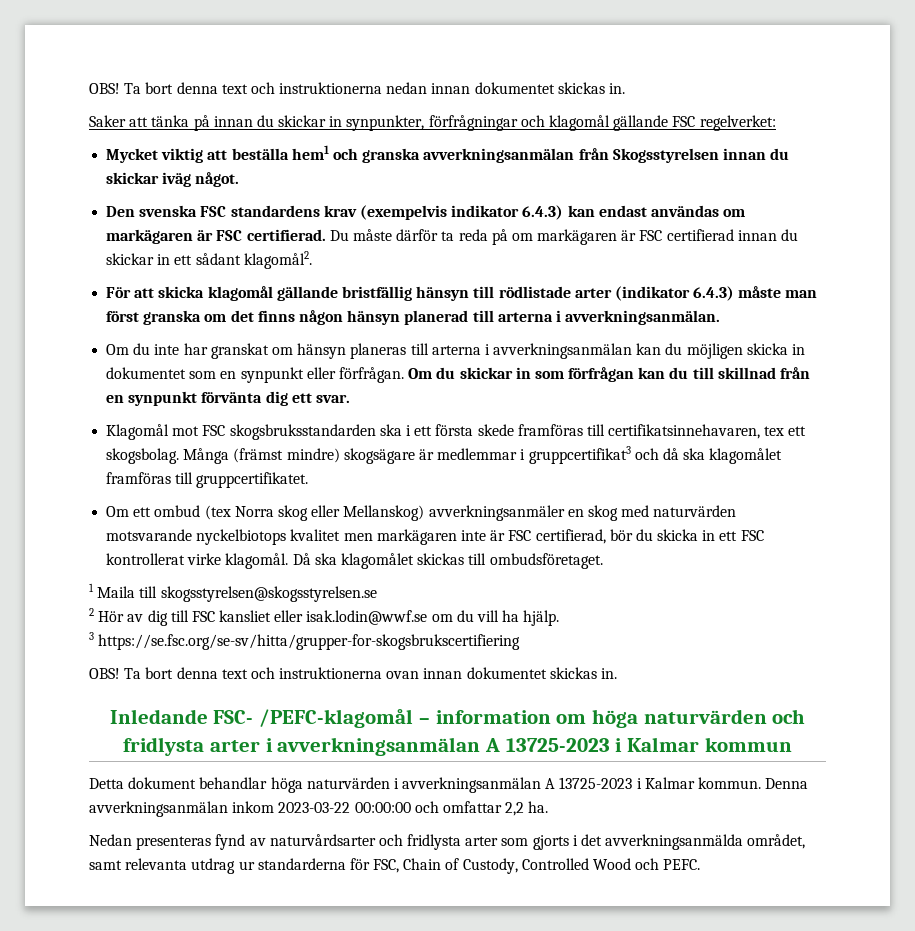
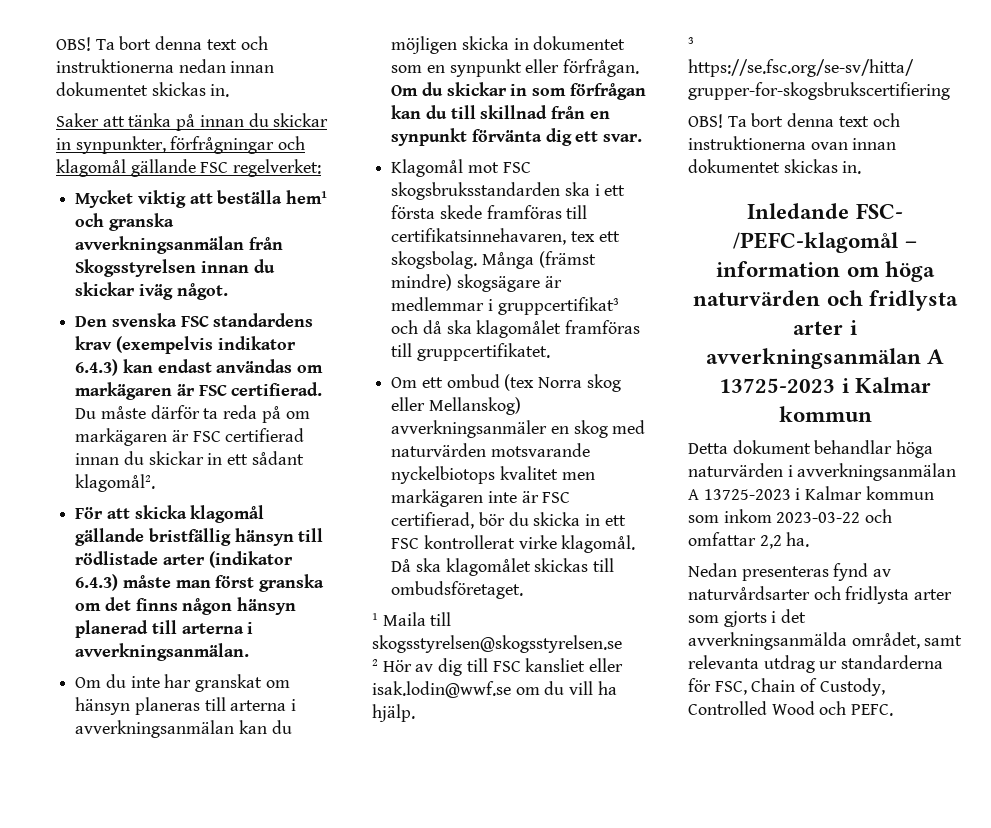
[698,777,809,789] [89,801,228,817] kommun. Denna avverkningsanmälan -> [865,486,934,500] [688,515,719,523] kommun som
[354,802,411,813] 00:00:00 -> (861, 517) none

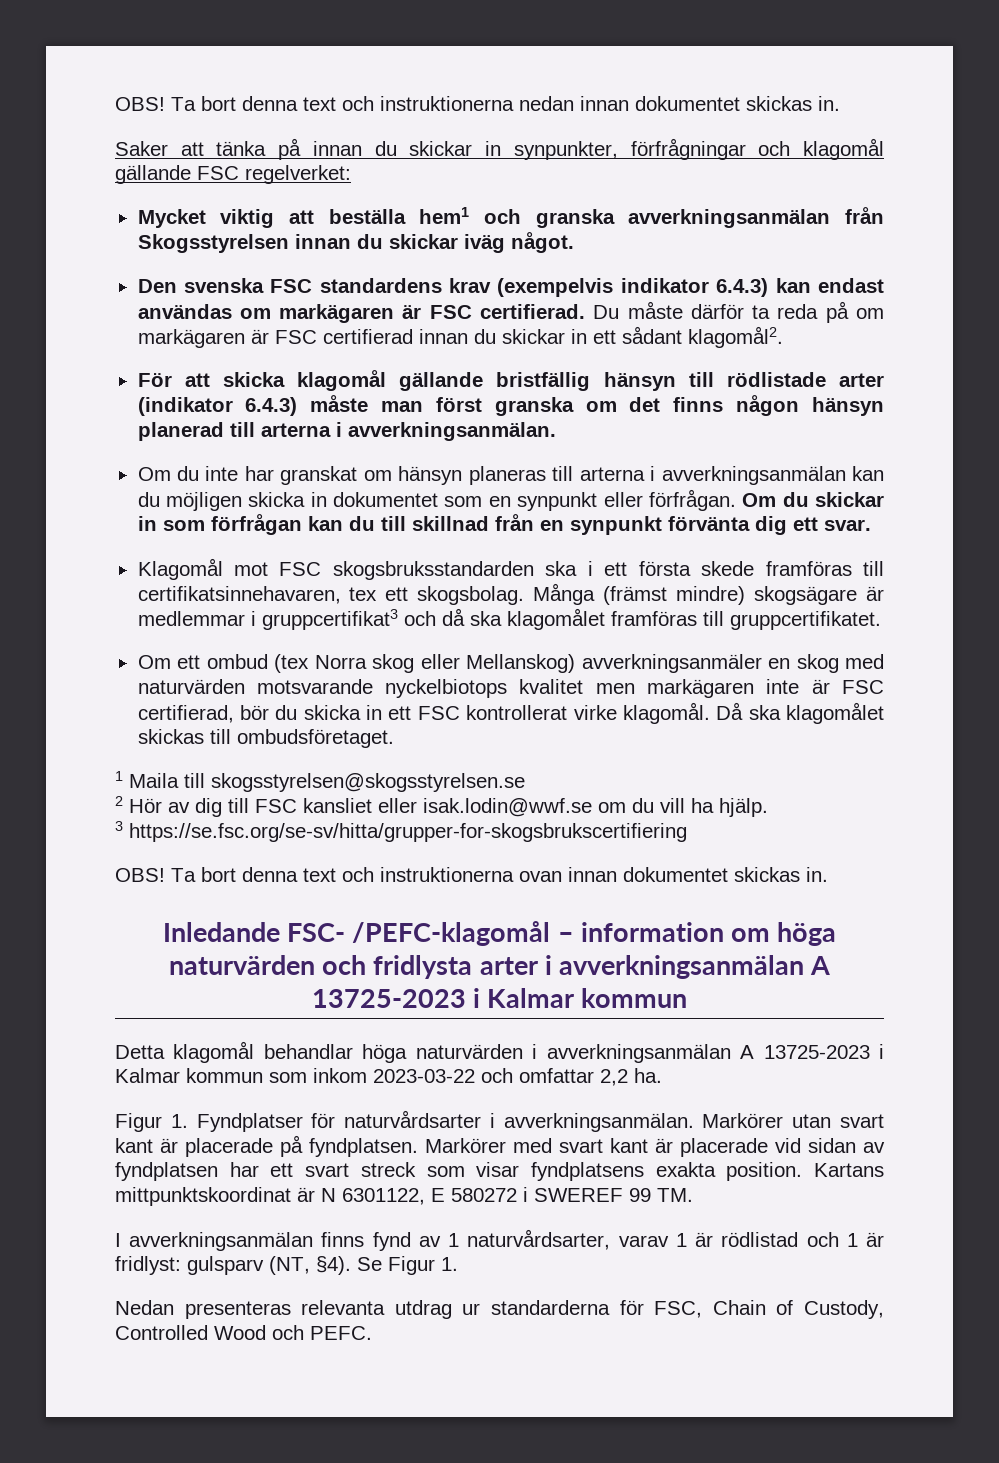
[732,440,811,454] dokument -> [173,1041,255,1063] klagomål
[688,563,892,581] [688,586,953,604] [688,609,807,627] [688,632,963,650] Nedan presenteras fynd av naturvårdsarter och fridlysta arter som gjorts i det avverkningsanmälda området, samt -> [115,1110,885,1132] [115,1135,885,1157] [115,1162,884,1181] [115,1187,693,1206] [115,1229,885,1251] [115,1256,458,1275] [115,1300,291,1319] Figur 1. Fyndplatser för naturvårdsarter i avverkningsanmälan. Markörer utan svart kant är placerade på fyndplatsen. Markörer med svart kant är placerade vid sidan av fyndplatsen har ett svart streck som visar fyndplatsens exakta position. Kartans mittpunktskoordinat är N 6301122, E 580272 i SWEREF 99 TM. // I avverkningsanmälan finns fynd av 1 naturvårdsarter, varav 1 är rödlistad och 1 är fridlyst: gulsparv (NT, §4). Se Figur 1. // Nedan presenteras

